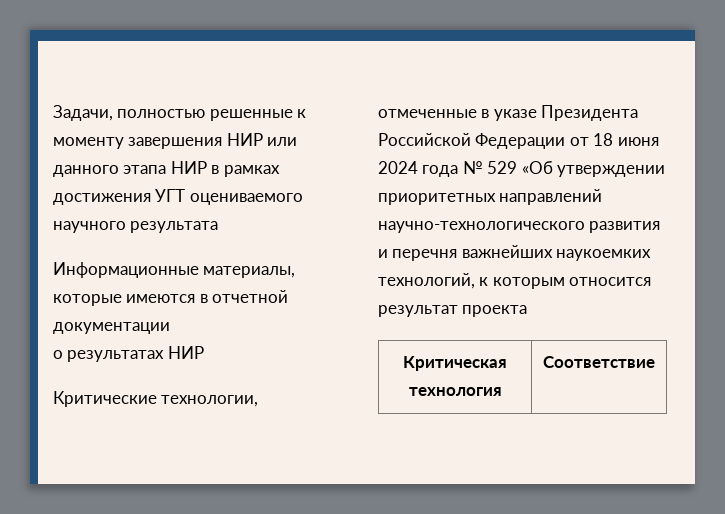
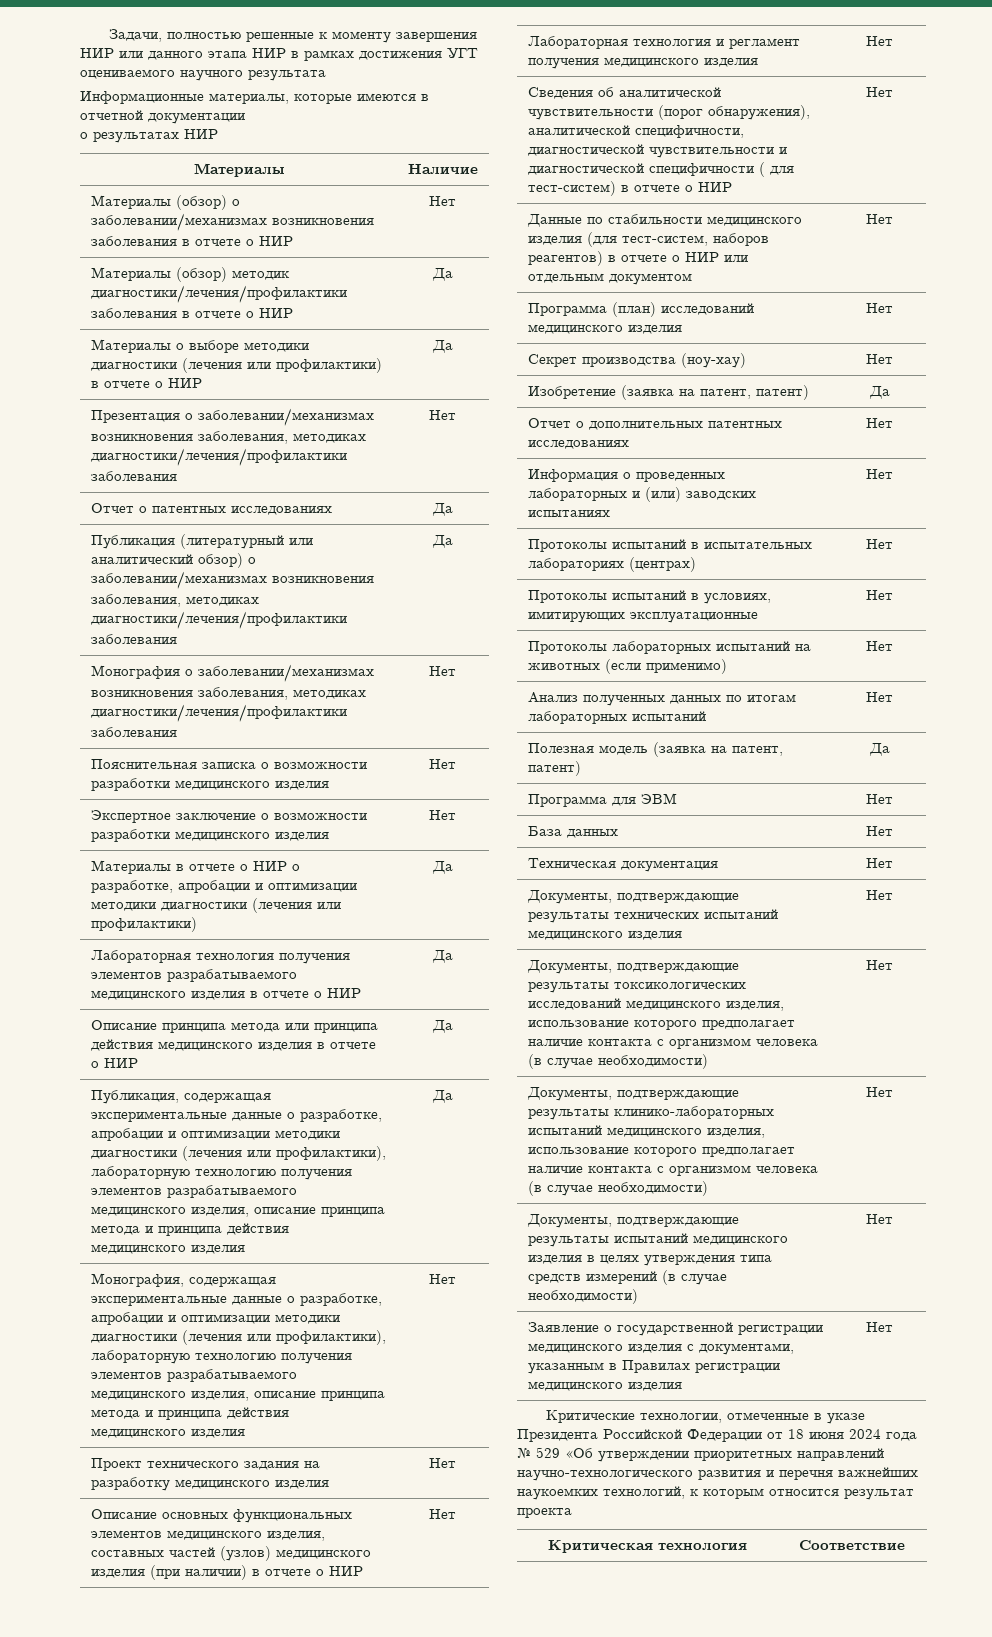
(204, 352) none -> [193,163,284,177] [407,163,478,174] [90,195,240,210] [90,213,374,231] [90,236,293,246] [429,196,456,206] [90,267,290,282] [90,285,347,303] [90,308,293,318] [431,268,453,281] [90,339,309,353] [90,358,382,373] [90,378,202,388] [431,340,453,353] [90,408,374,426] [90,431,366,444] [90,448,347,466] [90,471,177,481] [429,410,456,420] [90,503,332,515] [431,503,453,516] [90,534,313,549] [90,553,256,568] [90,571,374,589] [90,594,259,607] [90,611,347,629] [90,634,177,644] [431,535,453,548] [90,664,374,682] [90,687,366,700] [90,704,347,722] [90,727,177,737] [429,666,456,676] [90,759,367,769] [90,778,329,791] [429,759,456,769] [90,810,367,823] [90,829,329,842] [429,810,456,820] [90,860,300,874] [90,880,357,893] [90,898,341,913] [90,917,197,932] [431,861,453,874] [90,950,350,964] [90,969,297,982] [90,988,361,1000] [431,950,453,963] [90,1020,378,1033] [90,1039,376,1051] [90,1058,138,1068] [431,1020,453,1033] [90,1090,271,1104] [90,1109,382,1122] [90,1128,340,1141] [90,1146,386,1161] [90,1166,352,1180] [90,1185,297,1198] [90,1206,385,1217] [90,1223,289,1236] [90,1244,245,1254] [431,1090,453,1103] [90,1273,276,1287] [90,1293,382,1306] [90,1312,340,1325] [90,1330,386,1345] [90,1350,352,1364] [90,1369,297,1382] [90,1390,385,1401] [90,1407,289,1420] [90,1428,245,1438] [429,1274,456,1284] [90,1458,320,1471] [90,1477,329,1491] [429,1458,456,1468] [90,1509,352,1523] [90,1530,325,1541] [90,1546,371,1561] [90,1565,363,1580] [429,1509,456,1519] [527,36,800,49] [527,57,758,69] [866,36,893,46] [527,87,721,99] [527,105,810,120] [527,125,744,138] [527,144,787,158] [527,162,794,177] [527,181,732,196] [866,87,893,97] [526,214,802,227] [527,232,769,247] [527,251,748,266] [527,273,692,285] [866,214,893,224] [527,302,754,317] [527,324,682,334] [866,303,893,313] [527,353,746,368] [866,354,893,364] [527,385,809,400] [868,386,890,399] [527,418,782,430] [527,440,629,449] [866,418,893,428] [527,469,725,482] [527,487,756,502] [527,510,610,517] [866,469,893,479] [527,539,812,552] [527,557,696,572] [866,539,893,549] [527,590,771,604] [527,611,758,623] [866,590,893,600] [527,641,811,654] [527,659,727,674] [866,641,893,651] [527,692,796,706] [527,711,706,724] [866,692,893,702] [527,742,783,757] [527,761,581,776] [868,743,890,756] [527,793,677,807] [866,794,893,804] [527,826,618,838] [866,826,893,836] [527,858,718,872] [866,858,893,868] [526,890,739,904] [527,909,778,923] [527,930,682,940] [866,890,893,900] [526,960,739,974] [527,982,746,993] [527,998,784,1011] [527,1020,795,1030] [527,1038,818,1049] [527,1054,708,1069] [866,960,893,970] [526,1087,739,1101] [527,1106,774,1120] [527,1125,765,1138] [527,1147,795,1157] [527,1165,818,1176] [527,1181,708,1196] [866,1087,893,1097] [526,1214,739,1228] [527,1233,788,1247] [527,1255,772,1266] [527,1270,727,1285] [527,1289,638,1304] [866,1214,893,1224] [527,1322,823,1336] [527,1343,794,1355] [527,1360,780,1374] [527,1381,682,1391] [866,1322,893,1332] // Материалы | Наличие // Материалы (обзор) о заболевании/механизмах возникновения заболевания в отчете о НИР | Нет // Материалы (обзор) методик диагностики/лечения/профилактики заболевания в отчете о НИР | Да // Материалы о выборе методики диагностики (лечения или профилактики) в отчете о НИР | Да // Презентация о заболевании/механизмах возникновения заболевания, методиках диагностики/лечения/профилактики заболевания | Нет // Отчет о патентных исследованиях | Да // Публикация (литературный или аналитический обзор) о заболевании/механизмах возникновения заболевания, методиках диагностики/лечения/профилактики заболевания | Да // Монография о заболевании/механизмах возникновения заболевания, методиках диагностики/лечения/профилактики заболевания | Нет // Пояснительная записка о возможности разработки медицинского изделия | Нет // Экспертное заключение о возможности разработки медицинского изделия | Нет // Материалы в отчете о НИР о разработке, апробации и оптимизации методики диагностики (лечения или профилактики) | Да // Лабораторная технология получения элементов разрабатываемого медицинского изделия в отчете о НИР | Да // Описание принципа метода или принципа действия медицинского изделия в отчете о НИР | Да // Публикация, содержащая экспериментальные данные о разработке, апробации и оптимизации методики диагностики (лечения или профилактики), лабораторную технологию получения элементов разрабатываемого медицинского изделия, описание принципа метода и принципа действия медицинского изделия | Да // Монография, содержащая экспериментальные данные о разработке, апробации и оптимизации методики диагностики (лечения или профилактики), лабораторную технологию получения элементов разрабатываемого медицинского изделия, описание принципа метода и принципа действия медицинского изделия | Нет // Проект технического задания на разработку медицинского изделия | Нет // Описание основных функциональных элементов медицинского изделия, составных частей (узлов) медицинского изделия (при наличии) в отчете о НИР | Нет // Лабораторная технология и регламент получения медицинского изделия | Нет // Сведения об аналитической чувствительности (порог обнаружения), аналитической специфичности, диагностической чувствительности и диагностической специфичности ( для тест-систем) в отчете о НИР | Нет // Данные по стабильности медицинского изделия (для тест-систем, наборов реагентов) в отчете о НИР или отдельным документом | Нет // Программа (план) исследований медицинского изделия | Нет // Секрет производства (ноу-хау) | Нет // Изобретение (заявка на патент, патент) | Да // Отчет о дополнительных патентных исследованиях | Нет // Информация о проведенных лабораторных и (или) заводских испытаниях | Нет // Протоколы испытаний в испытательных лабораториях (центрах) | Нет // Протоколы испытаний в условиях, имитирующих эксплуатационные | Нет // Протоколы лабораторных испытаний на животных (если применимо) | Нет // Анализ полученных данных по итогам лабораторных испытаний | Нет // Полезная модель (заявка на патент, патент) | Да // Программа для ЭВМ | Нет // База данных | Нет // Техническая документация | Нет // Документы, подтверждающие результаты технических испытаний медицинского изделия | Нет // Документы, подтверждающие результаты токсикологических исследований медицинского изделия, использование которого предполагает наличие контакта с организмом человека (в случае необходимости) | Нет // Документы, подтверждающие результаты клинико-лабораторных испытаний медицинского изделия, использование которого предполагает наличие контакта с организмом человека (в случае необходимости) | Нет // Документы, подтверждающие результаты испытаний медицинского изделия в целях утверждения типа средств измерений (в случае необходимости) | Нет // Заявление о государственной регистрации медицинского изделия с документами, указанным в Правилах регистрации медицинского изделия | Нет

